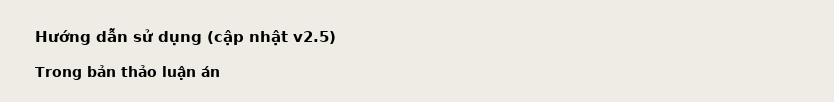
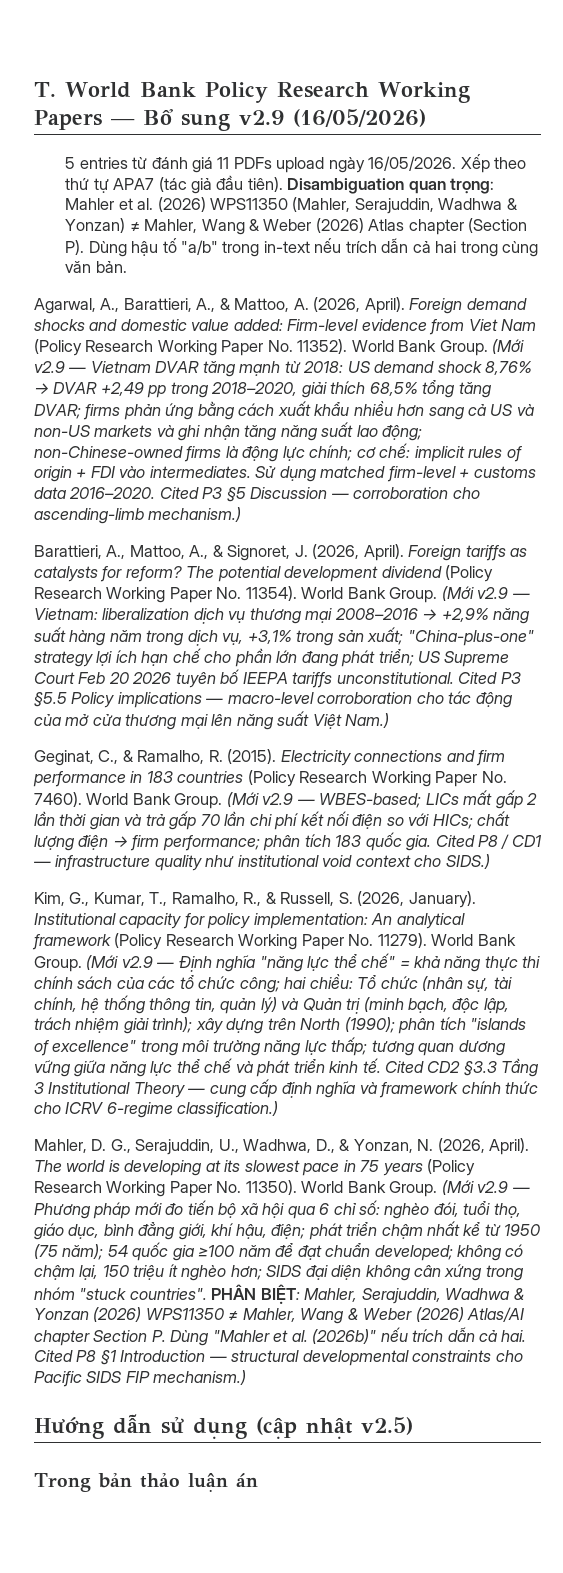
(35, 37) none -> [34,82,470,103] [34,109,426,131] [65,154,527,173] [65,175,495,194] [65,197,518,214] [65,218,528,235] [65,238,539,257] [65,261,127,273] [34,297,527,314] [34,319,537,335] [34,339,525,356] [34,361,533,377] [34,380,491,398] [34,401,534,420] [34,422,423,441] [34,443,522,462] [34,466,536,482] [34,487,480,502] [34,507,242,524] [34,544,528,561] [34,565,494,582] [34,586,530,603] [34,608,530,624] [34,627,534,646] [34,648,510,667] [34,669,521,688] [34,691,512,708] [34,711,390,730] [34,749,506,766] [33,770,507,787] [34,790,538,809] [34,811,511,830] [34,832,542,851] [34,854,490,871] [34,891,476,908] [34,913,465,929] [32,933,516,950] [34,953,541,972] [34,974,512,993] [34,995,509,1014] [34,1017,527,1034] [34,1037,505,1056] [34,1058,539,1077] [34,1079,539,1098] [34,1101,279,1118] [34,1138,530,1155] [34,1159,476,1176] [34,1180,530,1197] [34,1200,521,1219] [34,1221,542,1240] [34,1242,524,1261] [34,1264,523,1281] [34,1284,525,1304] [34,1307,525,1324] [34,1327,527,1346] [34,1350,523,1366] [34,1370,247,1387] T. World Bank Policy Research Working Papers — Bổ sung v2.9 (16/05/2026) // 5 entries từ đánh giá 11 PDFs upload ngày 16/05/2026. Xếp theo thứ tự APA7 (tác giả đầu tiên). Disambiguation quan trọng: Mahler et al. (2026) WPS11350 (Mahler, Serajuddin, Wadhwa & Yonzan) ≠ Mahler, Wang & Weber (2026) Atlas chapter (Section P). Dùng hậu tố "a/b" trong in-text nếu trích dẫn cả hai trong cùng văn bản. // Agarwal, A., Barattieri, A., & Mattoo, A. (2026, April). Foreign demand shocks and domestic value added: Firm-level evidence from Viet Nam (Policy Research Working Paper No. 11352). World Bank Group. (Mới v2.9 — Vietnam DVAR tăng mạnh từ 2018: US demand shock 8,76% → DVAR +2,49 pp trong 2018–2020, giải thích 68,5% tổng tăng DVAR; firms phản ứng bằng cách xuất khẩu nhiều hơn sang cả US và non-US markets và ghi nhận tăng năng suất lao động; non-Chinese-owned firms là động lực chính; cơ chế: implicit rules of origin + FDI vào intermediates. Sử dụng matched firm-level + customs data 2016–2020. Cited P3 §5 Discussion — corroboration cho ascending-limb mechanism.) // Barattieri, A., Mattoo, A., & Signoret, J. (2026, April). Foreign tariffs as catalysts for reform? The potential development dividend (Policy Research Working Paper No. 11354). World Bank Group. (Mới v2.9 — Vietnam: liberalization dịch vụ thương mại 2008–2016 → +2,9% năng suất hàng năm trong dịch vụ, +3,1% trong sản xuất; "China-plus-one" strategy lợi ích hạn chế cho phần lớn đang phát triển; US Supreme Court Feb 20 2026 tuyên bố IEEPA tariffs unconstitutional. Cited P3 §5.5 Policy implications — macro-level corroboration cho tác động của mở cửa thương mại lên năng suất Việt Nam.) // Geginat, C., & Ramalho, R. (2015). Electricity connections and firm performance in 183 countries (Policy Research Working Paper No. 7460). World Bank Group. (Mới v2.9 — WBES-based; LICs mất gấp 2 lần thời gian và trả gấp 70 lần chi phí kết nối điện so với HICs; chất lượng điện → firm performance; phân tích 183 quốc gia. Cited P8 / CD1 — infrastructure quality như institutional void context cho SIDS.) // Kim, G., Kumar, T., Ramalho, R., & Russell, S. (2026, January). Institutional capacity for policy implementation: An analytical framework (Policy Research Working Paper No. 11279). World Bank Group. (Mới v2.9 — Định nghĩa "năng lực thể chế" = khả năng thực thi chính sách của các tổ chức công; hai chiều: Tổ chức (nhân sự, tài chính, hệ thống thông tin, quản lý) và Quản trị (minh bạch, độc lập, trách nhiệm giải trình); xây dựng trên North (1990); phân tích "islands of excellence" trong môi trường năng lực thấp; tương quan dương vững giữa năng lực thể chế và phát triển kinh tế. Cited CD2 §3.3 Tầng 3 Institutional Theory — cung cấp định nghĩa và framework chính thức cho ICRV 6-regime classification.) // Mahler, D. G., Serajuddin, U., Wadhwa, D., & Yonzan, N. (2026, April). The world is developing at its slowest pace in 75 years (Policy Research Working Paper No. 11350). World Bank Group. (Mới v2.9 — Phương pháp mới đo tiến bộ xã hội qua 6 chỉ số: nghèo đói, tuổi thọ, giáo dục, bình đẳng giới, khí hậu, điện; phát triển chậm nhất kể từ 1950 (75 năm); 54 quốc gia ≥100 năm để đạt chuẩn developed; không có chậm lại, 150 triệu ít nghèo hơn; SIDS đại diện không cân xứng trong nhóm "stuck countries". PHÂN BIỆT: Mahler, Serajuddin, Wadhwa & Yonzan (2026) WPS11350 ≠ Mahler, Wang & Weber (2026) Atlas/AI chapter Section P. Dùng "Mahler et al. (2026b)" nếu trích dẫn cả hai. Cited P8 §1 Introduction — structural developmental constraints cho Pacific SIDS FIP mechanism.) //

